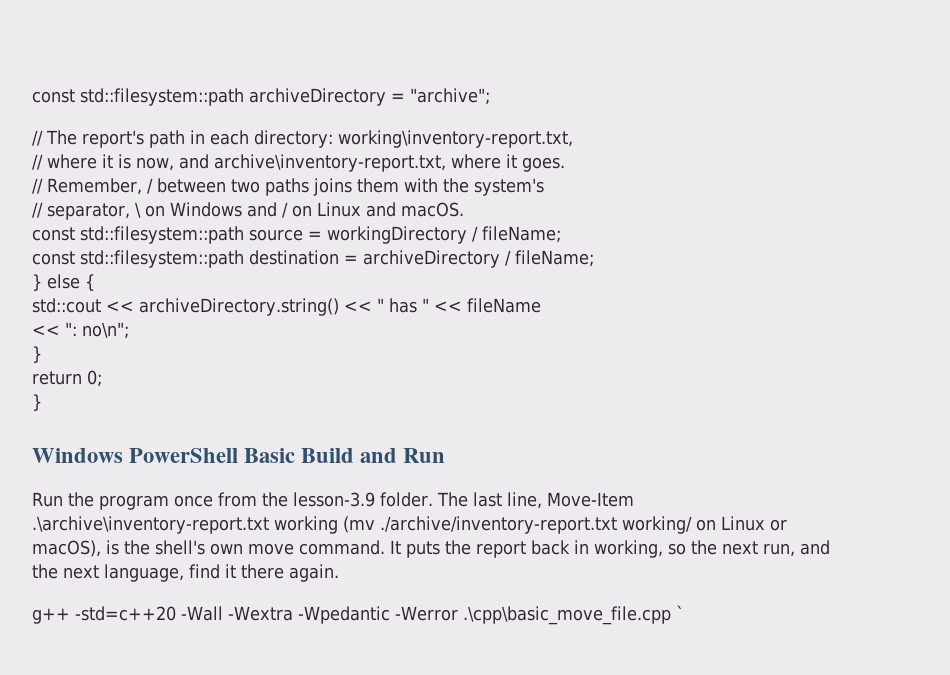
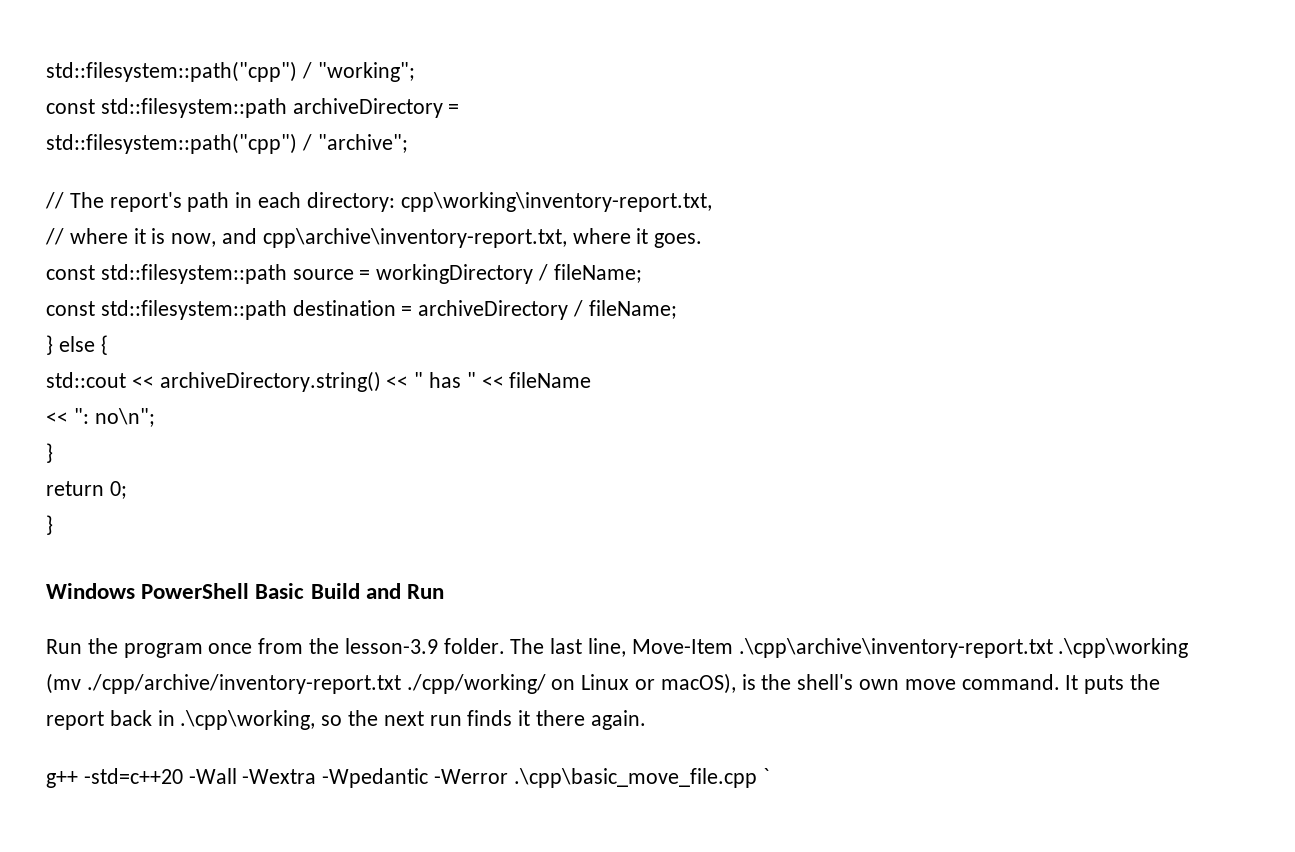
(32, 96) none -> [46,61,415,82] std::filesystem::path("cpp") / "working"; //
(405, 97) none -> [46,133,312,154] // std::filesystem::path("cpp") /
[337,130,573,148] working\inventory-report.txt, -> [400,192,712,212] cpp\working\inventory-report.txt,
[214,154,446,172] archive\inventory-report.txt, -> [262,228,567,248] cpp\archive\inventory-report.txt,
[32,178,544,196] [32,202,464,220] // // Remember, / between two paths joins them with the system's // // separator, \ on Windows and / on Linux and macOS. -> (703, 240) none
[32,516,692,534] .\archive\inventory-report.txt working (mv ./archive/inventory-report.txt working/ -> [738,638,1189,658] [46,673,546,694] .\cpp\archive\inventory-report.txt .\cpp\working (mv ./cpp/archive/inventory-report.txt ./cpp/working/
[594,540,663,558] working, -> [180,710,316,730] .\cpp\working,
[763,540,830,557] [32,564,220,582] run, and the next language, find -> [429,710,513,726] run finds

